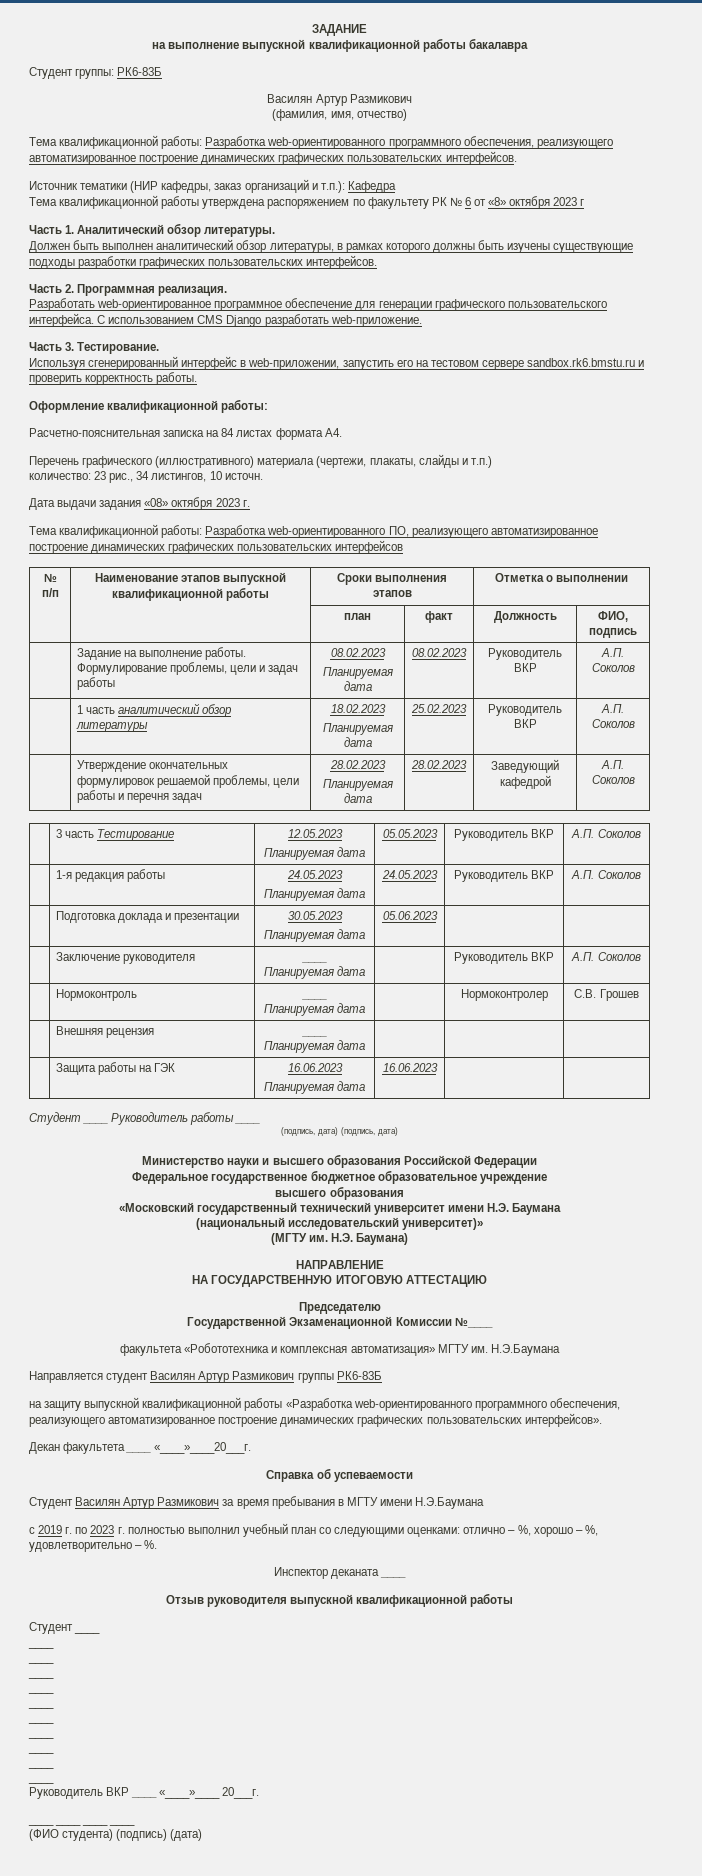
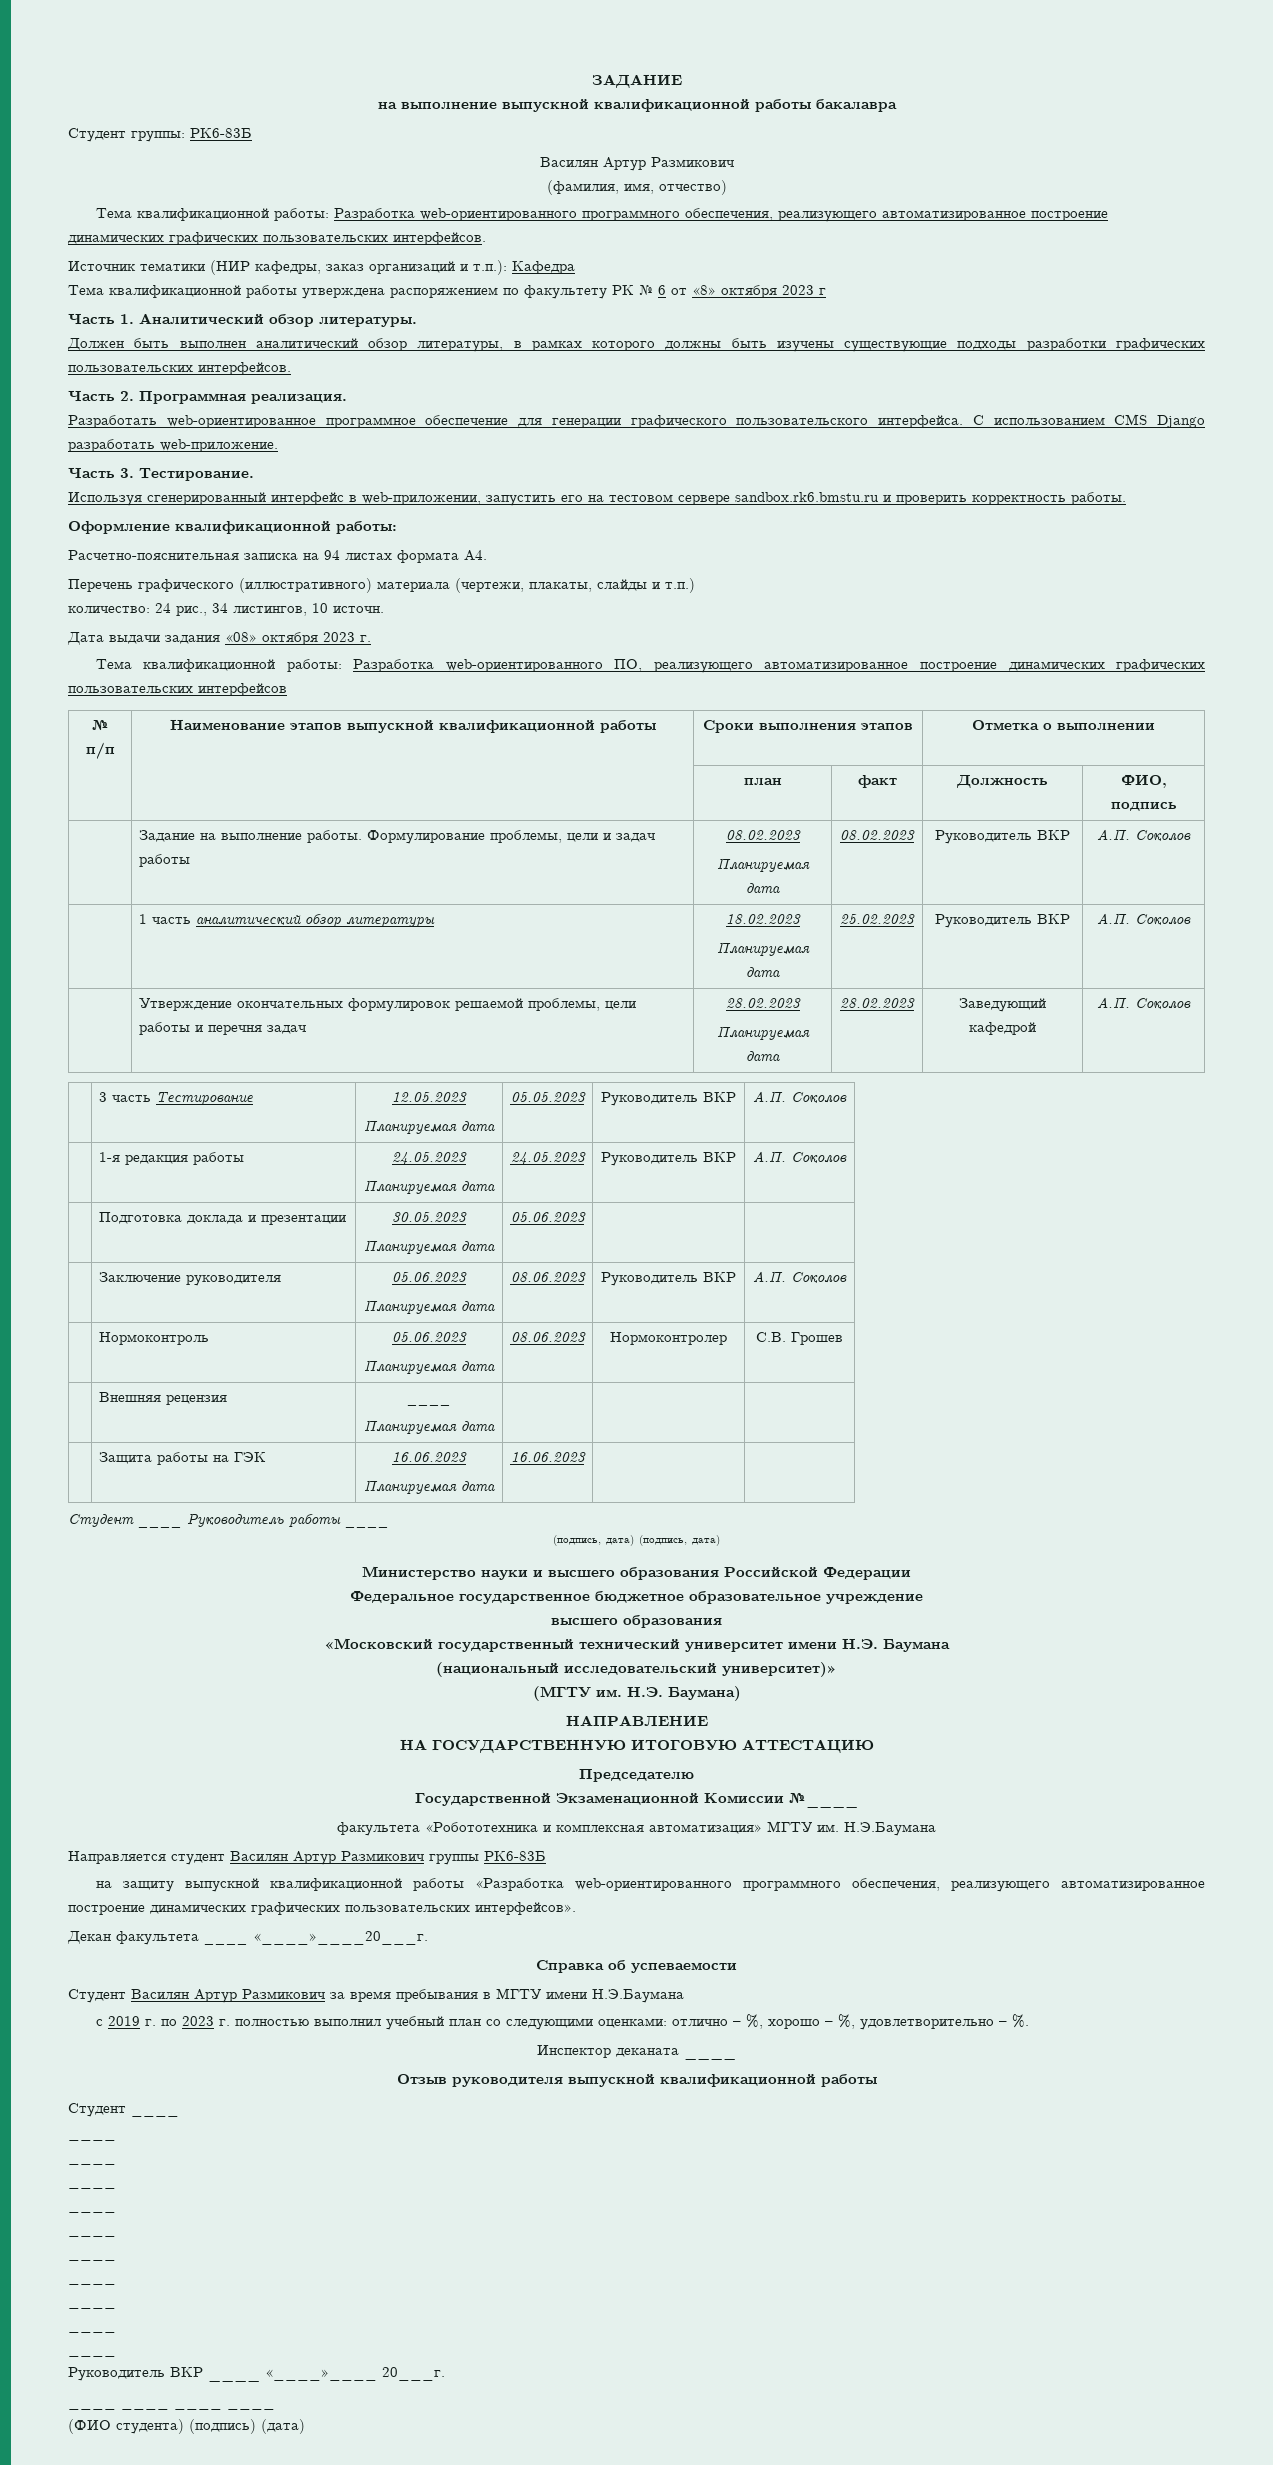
[221,428,235,437] 84 -> [324,550,340,560] 94
[94,471,107,480] 23 -> [155,603,171,613] 24
[301,961,327,963] [263,966,366,979] ____ // Планируемая дата | -> [392,1272,467,1282] [364,1300,495,1315] [510,1272,586,1282] 05.06.2023 // Планируемая дата | 08.06.2023
[301,998,327,1000] [263,1003,366,1016] ____ // Планируемая дата | -> [392,1332,467,1342] [364,1360,495,1375] [510,1332,586,1342] 05.06.2023 // Планируемая дата | 08.06.2023

